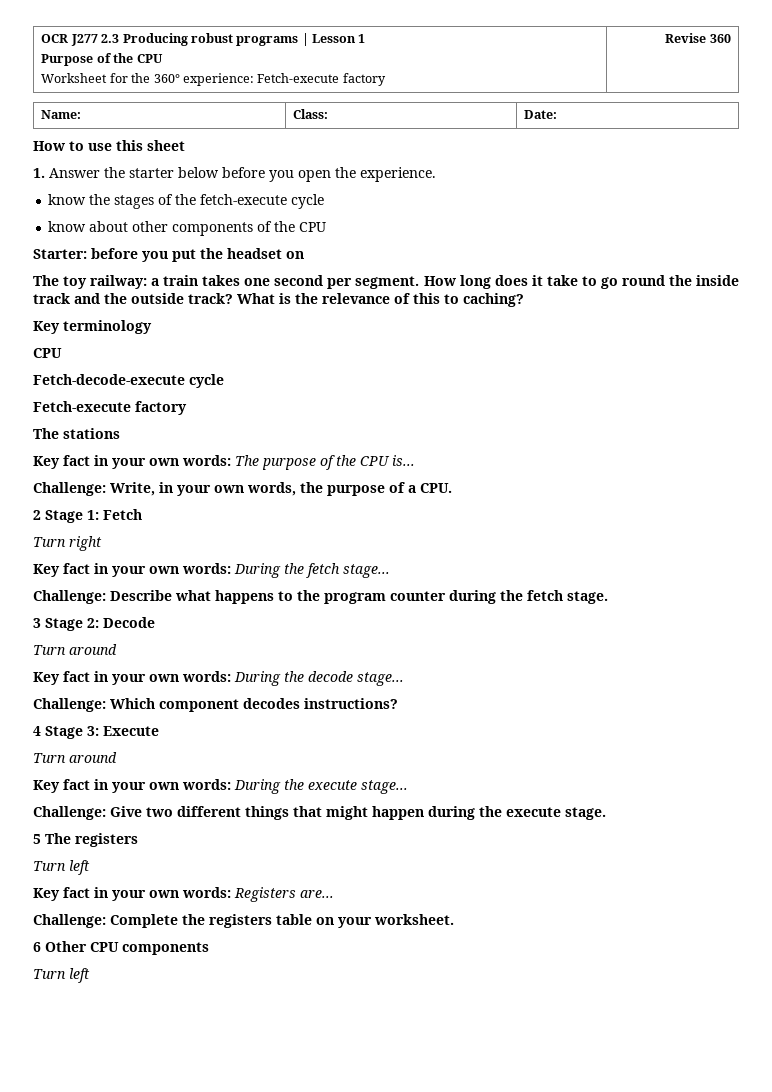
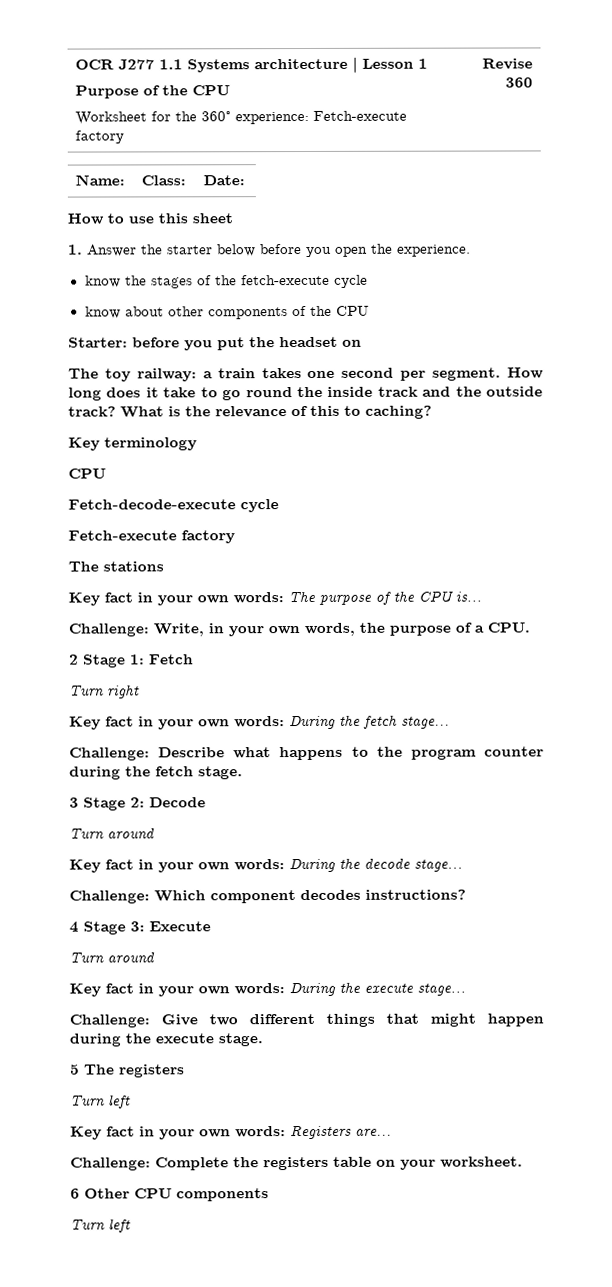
[101,33,299,46] 2.3 Producing robust programs -> [159,58,349,73] 1.1 Systems architecture

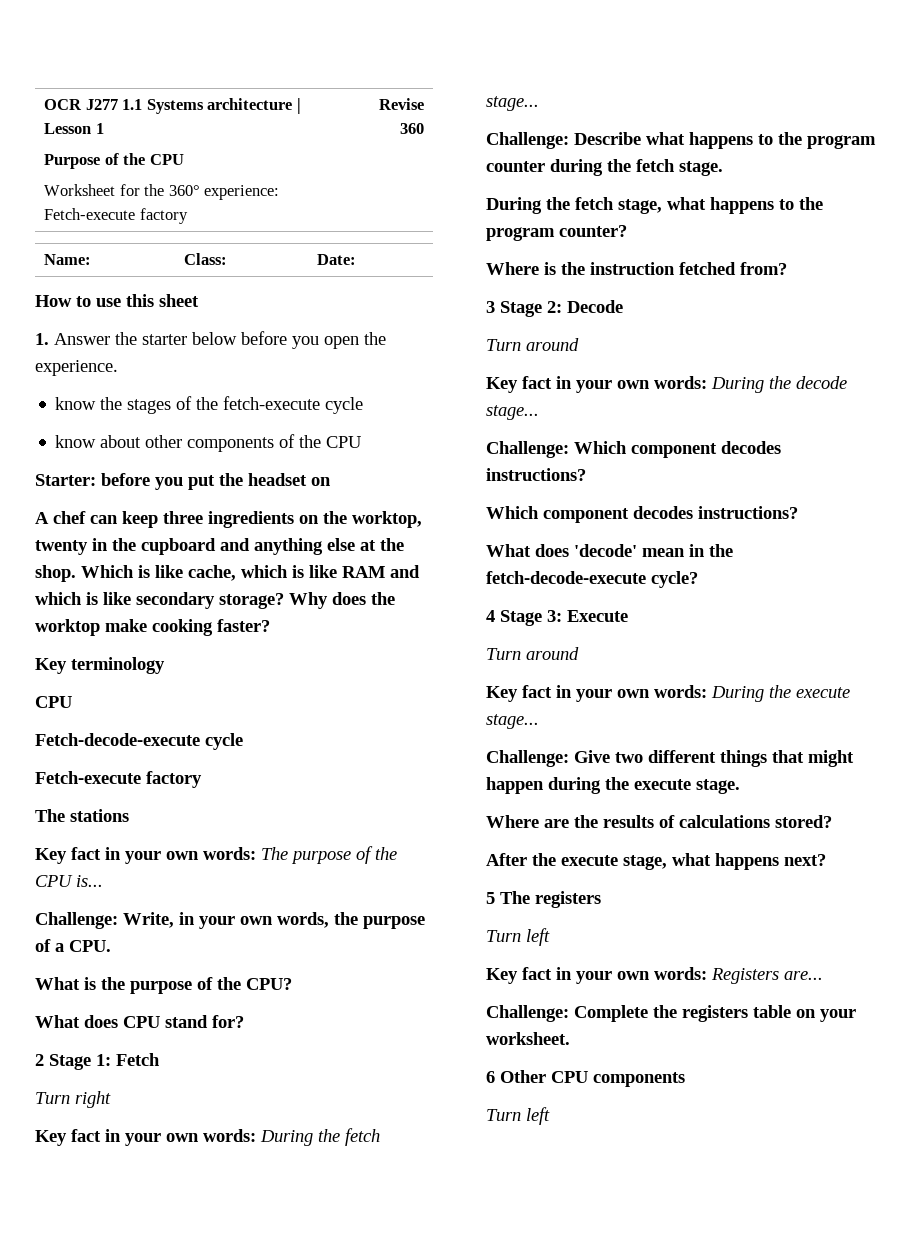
[68,367,544,382] [68,386,543,401] [68,405,432,419] The toy railway: a train takes one second per segment. How long does it take to go round the inside track and the outside track? What is the relevance of this to caching? -> [35,511,422,528] [35,538,404,555] [35,565,420,582] [35,592,395,609] [35,619,270,636] A chef can keep three ingredients on the worktop, twenty in the cupboard and anything else at the shop. Which is like cache, which is like RAM and which is like secondary storage? Why does the worktop make cooking faster?
(530, 627) none -> [35,977,292,994] [35,1015,244,1028] // What is the purpose of the CPU? // What does CPU stand for?
(243, 773) none -> [486,197,823,214] [486,225,627,241] [486,262,787,275] // During the fetch stage, what happens to the program counter? // Where is the instruction fetched from?
(466, 894) none -> [486,506,798,523] [486,544,733,557] [486,571,698,588] // Which component decodes instructions? // What does 'decode' mean in the fetch-decode-execute cycle?
(263, 1040) none -> [486,815,832,828] [486,853,826,870] // Where are the results of calculations stored? // After the execute stage, what happens next?

